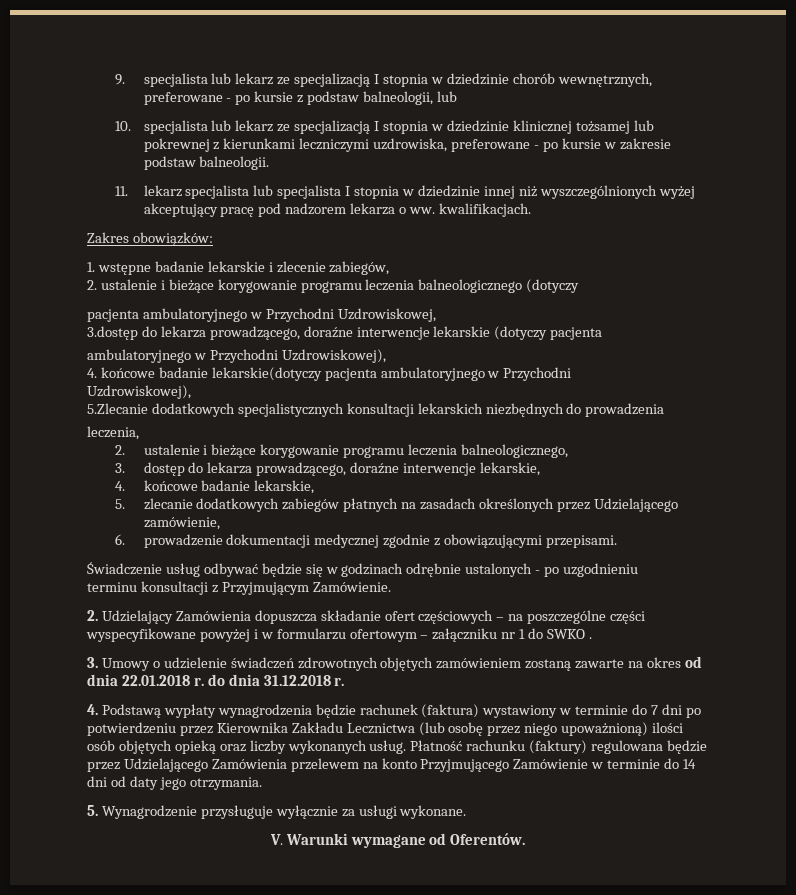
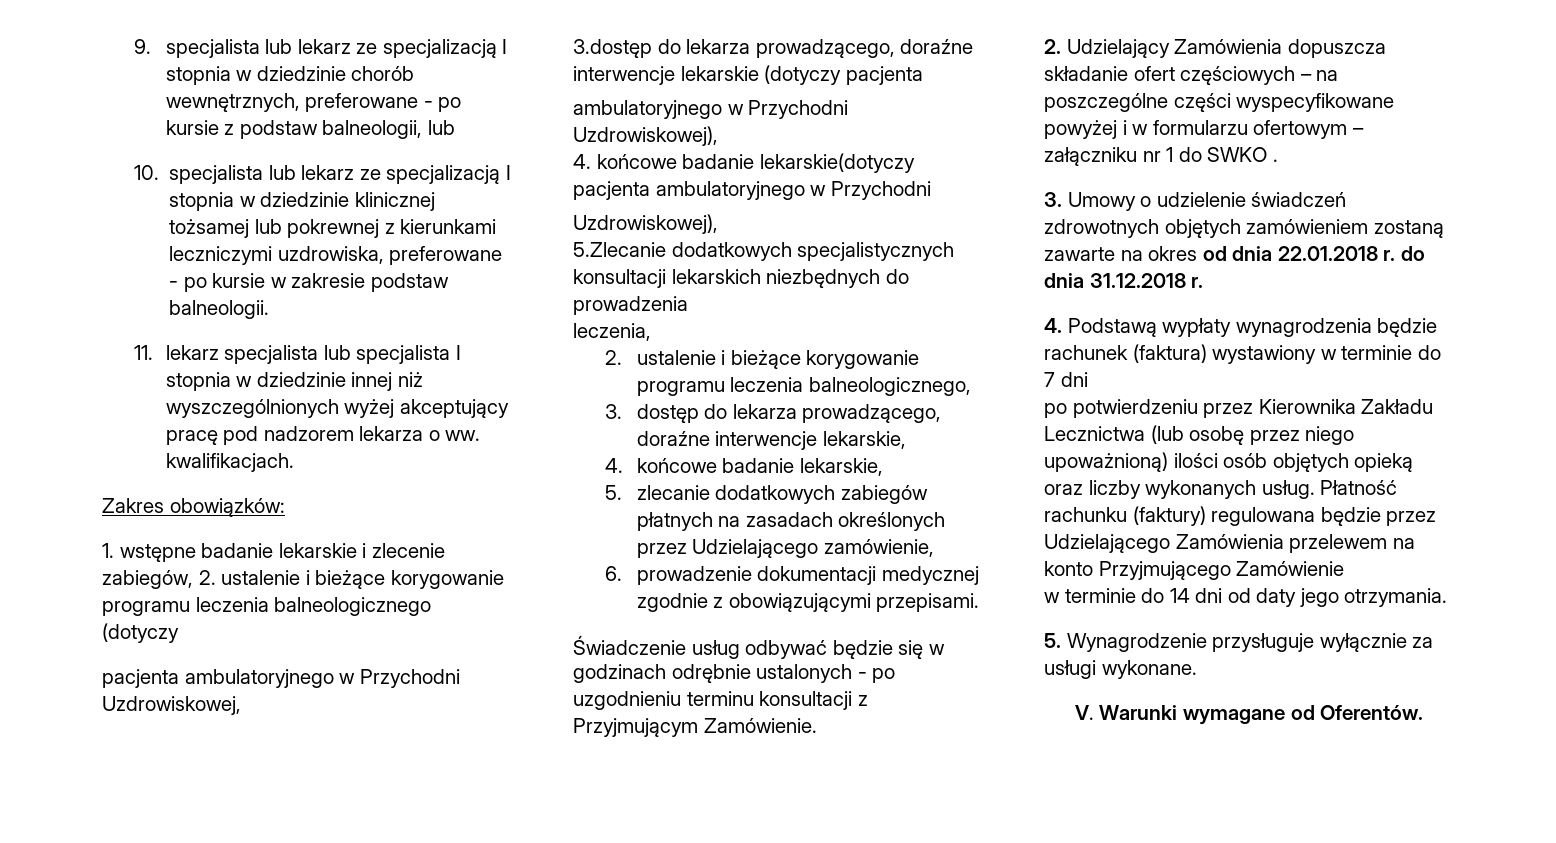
(390, 268) // -> (193, 579) none
(639, 570) // -> (681, 700) none
(682, 709) none -> (1088, 379) //
(589, 764) none -> (1345, 568) //

